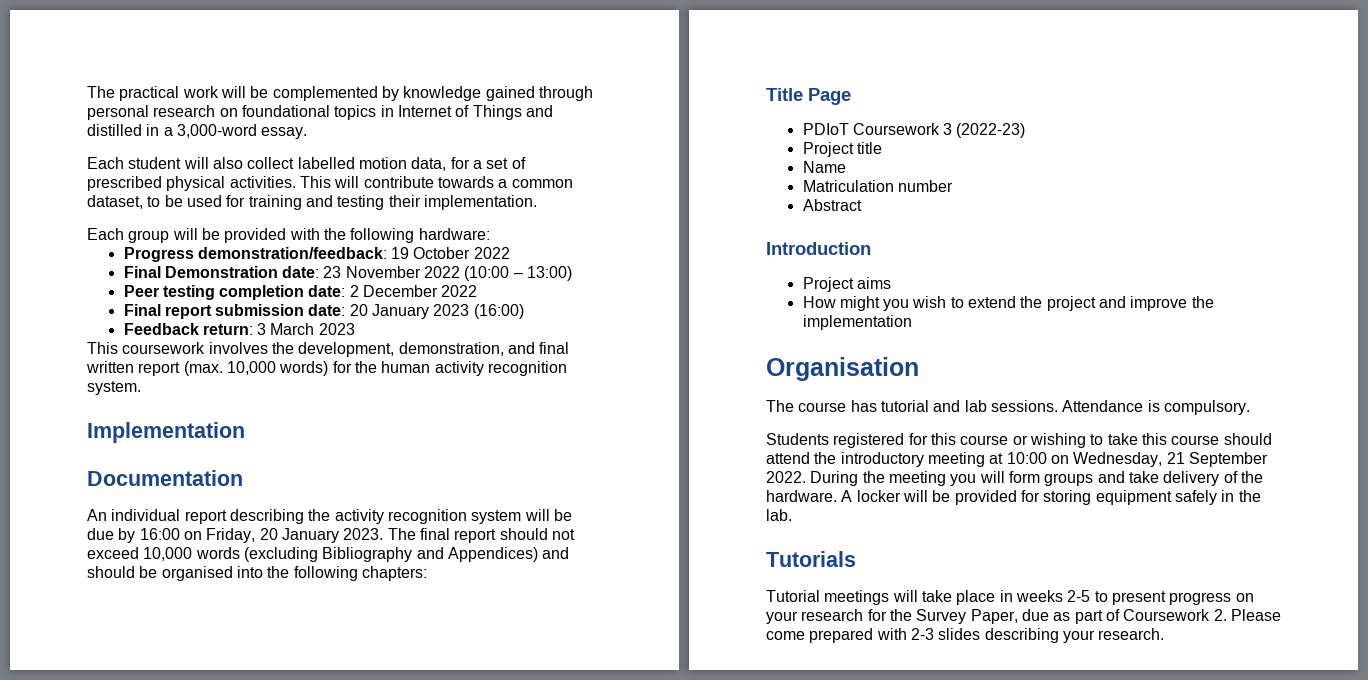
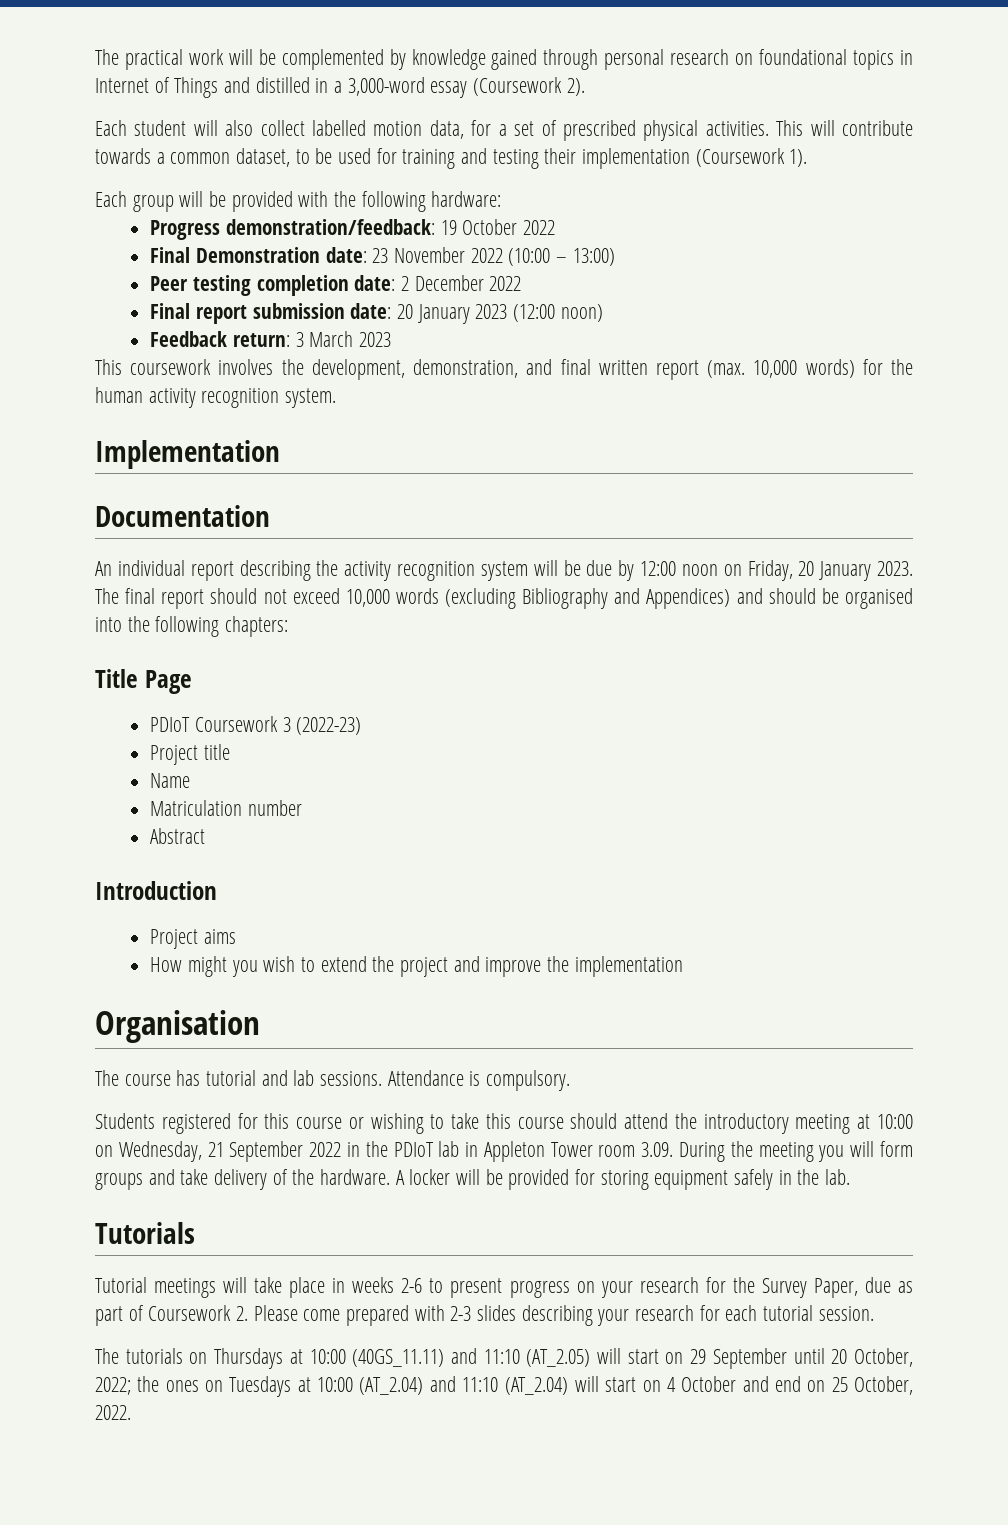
[261,127,308,139] essay. -> [430,77,585,98] essay (Coursework 2).
[423,195,537,210] implementation. -> [582,148,808,169] implementation (Coursework 1).
[473,304,524,319] (16:00) -> [512,304,603,322] (12:00 noon)
[139,528,180,540] 16:00 -> [640,561,718,576] 12:00 noon
[766,471,806,483] 2022. -> [309,1141,674,1162] 2022 in the PDIoT lab in Appleton Tower room 3.09.
[1067,590,1091,602] 2-5 -> [401,1278,423,1293] 2-6
[1098,628,1165,640] research. -> [635,1305,874,1321] [95,1348,914,1369] [95,1376,914,1397] [95,1405,131,1420] research for each tutorial session. // The tutorials on Thursdays at 10:00 (40GS_11.11) and 11:10 (AT_2.05) will start on 29 September until 20 October, 2022; the ones on Tuesdays at 10:00 (AT_2.04) and 11:10 (AT_2.04) will start on 4 October and end on 25 October, 2022.

